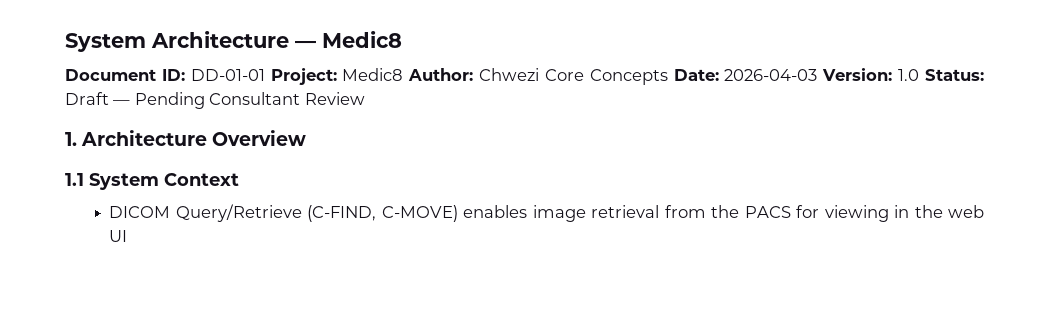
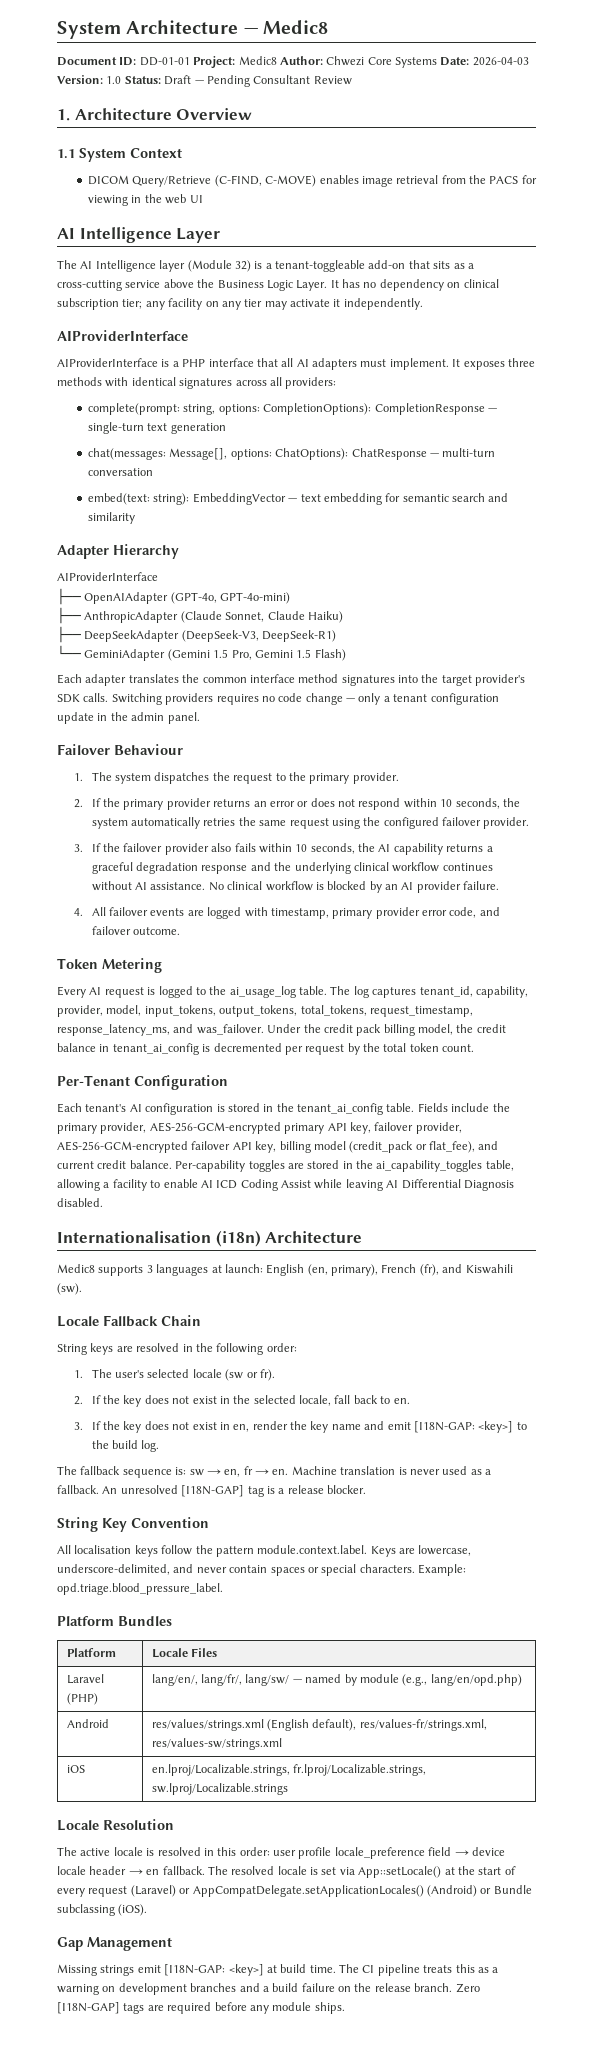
[589,69,668,85] Concepts -> [395,57,437,68] Systems
(128, 236) none -> [57,227,221,243] [57,260,474,272] [57,279,499,291] [57,298,423,310] [57,330,188,341] [57,358,535,370] [57,377,337,389] [88,403,497,415] [88,422,226,434] [88,448,496,460] [88,468,154,476] [88,493,509,505] [88,512,136,524] [57,544,179,559] [57,572,158,581] [57,588,291,605] [57,607,343,624] [57,626,337,643] [57,645,346,661] [57,674,526,686] [57,693,499,705] [57,712,200,724] [57,744,183,755] [74,772,399,784] [74,798,520,810] [91,817,530,829] [74,843,493,855] [91,862,493,874] [91,881,500,893] [74,907,500,919] [91,926,181,935] [57,958,162,973] [57,986,528,998] [57,1005,473,1017] [57,1024,506,1036] [57,1043,475,1055] [57,1075,228,1090] [57,1103,510,1115] [57,1122,462,1134] [57,1141,499,1153] [57,1160,514,1172] [57,1179,514,1191] [57,1198,103,1207] [57,1230,363,1247] [57,1264,513,1276] [57,1283,82,1295] [57,1315,201,1327] [57,1343,297,1355] [74,1369,275,1381] [74,1395,410,1407] [74,1421,527,1433] [91,1440,160,1452] [57,1466,491,1478] [57,1485,366,1497] [57,1517,209,1532] [57,1545,472,1557] [57,1564,466,1576] [57,1583,223,1595] [57,1616,172,1626] [66,1648,116,1657] [151,1648,218,1658] [66,1674,104,1684] [66,1693,98,1705] [151,1674,522,1686] [66,1719,109,1728] [151,1719,487,1731] [151,1738,282,1750] [66,1765,85,1773] [151,1764,427,1776] [151,1783,288,1795] [57,1819,174,1831] [57,1847,505,1859] [57,1866,516,1878] [57,1885,532,1897] [57,1904,148,1916] [57,1937,172,1951] [57,1964,499,1976] [57,1983,480,1995] [57,2002,345,2014] // AI Intelligence Layer // The AI Intelligence layer (Module 32) is a tenant-toggleable add-on that sits as a cross-cutting service above the Business Logic Layer. It has no dependency on clinical subscription tier; any facility on any tier may activate it independently. // AIProviderInterface // AIProviderInterface is a PHP interface that all AI adapters must implement. It exposes three methods with identical signatures across all providers: // complete(prompt: string, options: CompletionOptions): CompletionResponse — single-turn text generation // chat(messages: Message[], options: ChatOptions): ChatResponse — multi-turn conversation // embed(text: string): EmbeddingVector — text embedding for semantic search and similarity // Adapter Hierarchy // AIProviderInterface // ├── OpenAIAdapter (GPT-4o, GPT-4o-mini) // ├── AnthropicAdapter (Claude Sonnet, Claude Haiku) // ├── DeepSeekAdapter (DeepSeek-V3, DeepSeek-R1) // └── GeminiAdapter (Gemini 1.5 Pro, Gemini 1.5 Flash) // Each adapter translates the common interface method signatures into the target provider's SDK calls. Switching providers requires no code change — only a tenant configuration update in the admin panel. // Failover Behaviour // 1. The system dispatches the request to the primary provider. // 2. If the primary provider returns an error or does not respond within 10 seconds, the system automatically retries the same request using the configured failover provider. // 3. If the failover provider also fails within 10 seconds, the AI capability returns a graceful degradation response and the underlying clinical workflow continues without AI assistance. No clinical workflow is blocked by an AI provider failure. // 4. All failover events are logged with timestamp, primary provider error code, and failover outcome. // Token Metering // Every AI request is logged to the ai_usage_log table. The log captures tenant_id, capability, provider, model, input_tokens, output_tokens, total_tokens, request_timestamp, response_latency_ms, and was_failover. Under the credit pack billing model, the credit balance in tenant_ai_config is decremented per request by the total token count. // Per-Tenant Configuration // Each tenant's AI configuration is stored in the tenant_ai_config table. Fields include the primary provider, AES-256-GCM-encrypted primary API key, failover provider, AES-256-GCM-encrypted failover API key, billing model (credit_pack or flat_fee), and current credit balance. Per-capability toggles are stored in the ai_capability_toggles table, allowing a facility to enable AI ICD Coding Assist while leaving AI Differential Diagnosis disabled. // Internationalisation (i18n) Architecture // Medic8 supports 3 languages at launch: English (en, primary), French (fr), and Kiswahili (sw). // Locale Fallback Chain // String keys are resolved in the following order: // 1. The user's selected locale (sw or fr). // 2. If the key does not exist in the selected locale, fall back to en. // 3. If the key does not exist in en, render the key name and emit [I18N-GAP: <key>] to the build log. // The fallback sequence is: sw → en, fr → en. Machine translation is never used as a fallback. An unresolved [I18N-GAP] tag is a release blocker. // String Key Convention // All localisation keys follow the pattern module.context.label. Keys are lowercase, underscore-delimited, and never contain spaces or special characters. Example: opd.triage.blood_pressure_label. // Platform Bundles // Platform | Locale Files // Laravel (PHP) | lang/en/, lang/fr/, lang/sw/ — named by module (e.g., lang/en/opd.php) // Android | res/values/strings.xml (English default), res/values-fr/strings.xml, res/values-sw/strings.xml // iOS | en.lproj/Localizable.strings, fr.lproj/Localizable.strings, sw.lproj/Localizable.strings // Locale Resolution // The active locale is resolved in this order: user profile locale_preference field → device locale header → en fallback. The resolved locale is set via App::setLocale() at the start of every request (Laravel) or AppCompatDelegate.setApplicationLocales() (Android) or Bundle subclassing (iOS). // Gap Management // Missing strings emit [I18N-GAP: <key>] at build time. The CI pipeline treats this as a warning on development branches and a build failure on the release branch. Zero [I18N-GAP] tags are required before any module ships.

